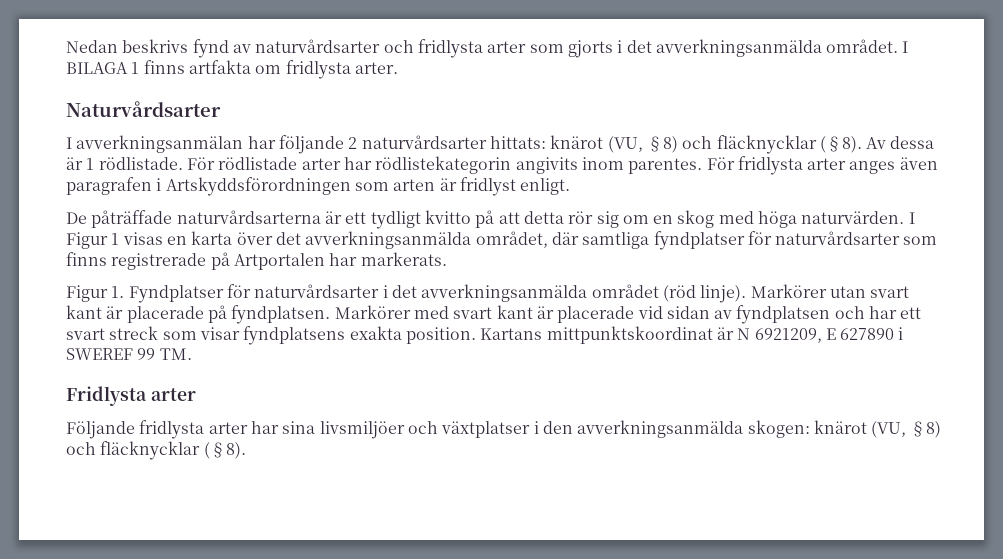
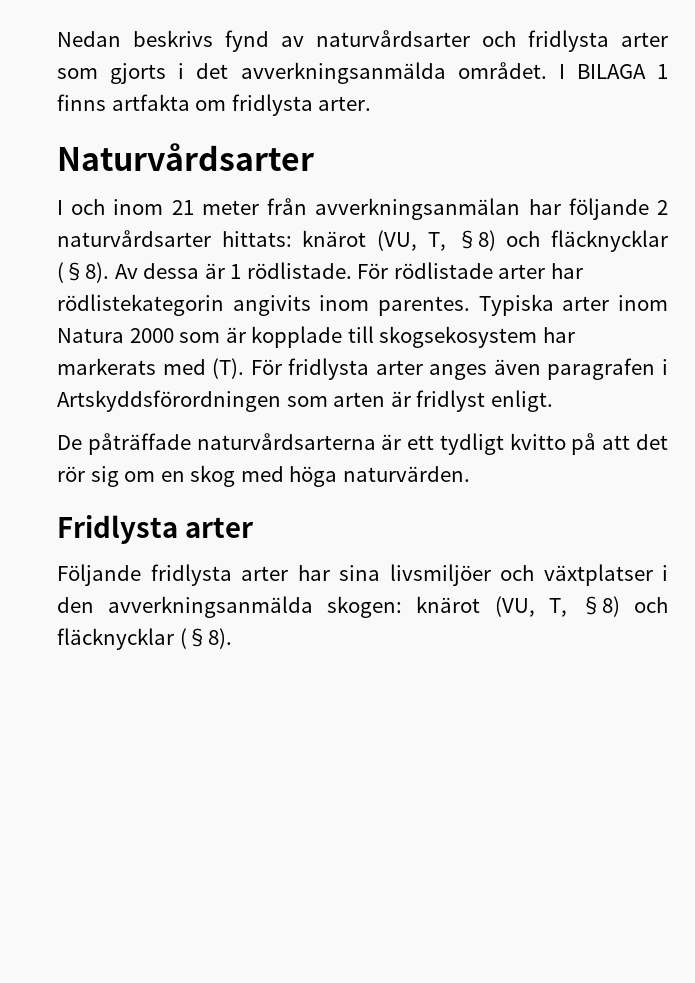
(72, 143) none -> [71,198,308,215] och inom 21 meter från
(643, 144) none -> [427,232,446,251] T,
(703, 166) none -> [478,294,668,316] [57,326,575,348] [57,358,245,379] Typiska arter inom Natura 2000 som är kopplade till skogsekosystem har markerats med (T).
[523,211,564,224] detta -> [636,434,669,450] det
[908,212,915,224] [66,231,938,250] [66,252,447,270] [66,284,910,303] [66,305,922,324] [66,326,904,345] [66,348,192,360] I Figur 1 visas en karta över det avverkningsanmälda området, där samtliga fyndplatser för naturvårdsarter som finns registrerade på Artportalen har markerats. // Figur 1. Fyndplatser för naturvårdsarter i det avverkningsanmälda området (röd linje). Markörer utan svart kant är placerade på fyndplatsen. Markörer med svart kant är placerade vid sidan av fyndplatsen och har ett svart streck som visar fyndplatsens exakta position. Kartans mittpunktskoordinat är N 6921209, E 627890 i SWEREF 99 TM. -> (470, 474) none
(907, 429) none -> [548,598,567,617] T,

